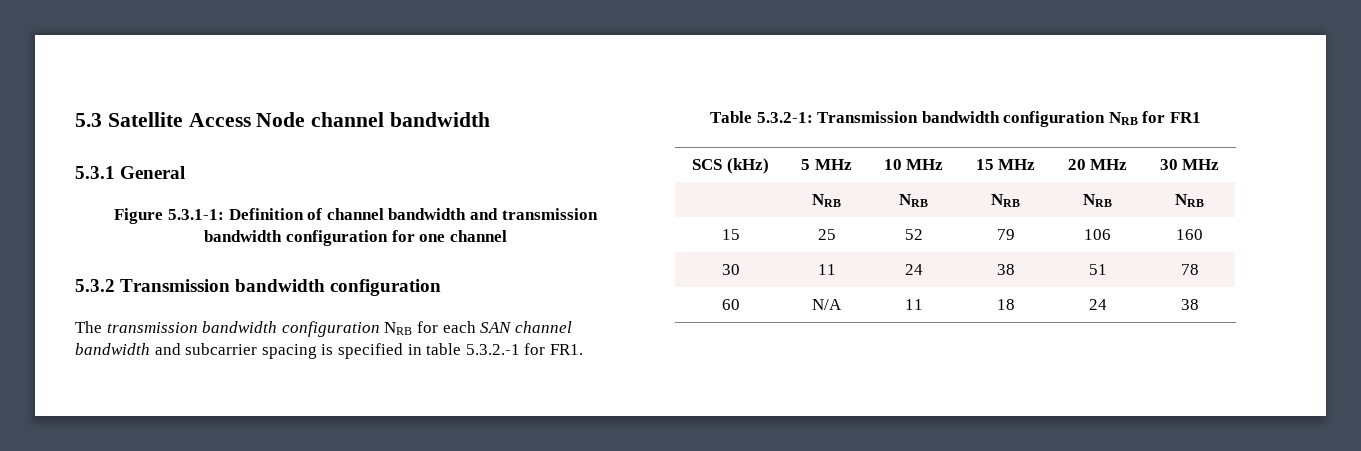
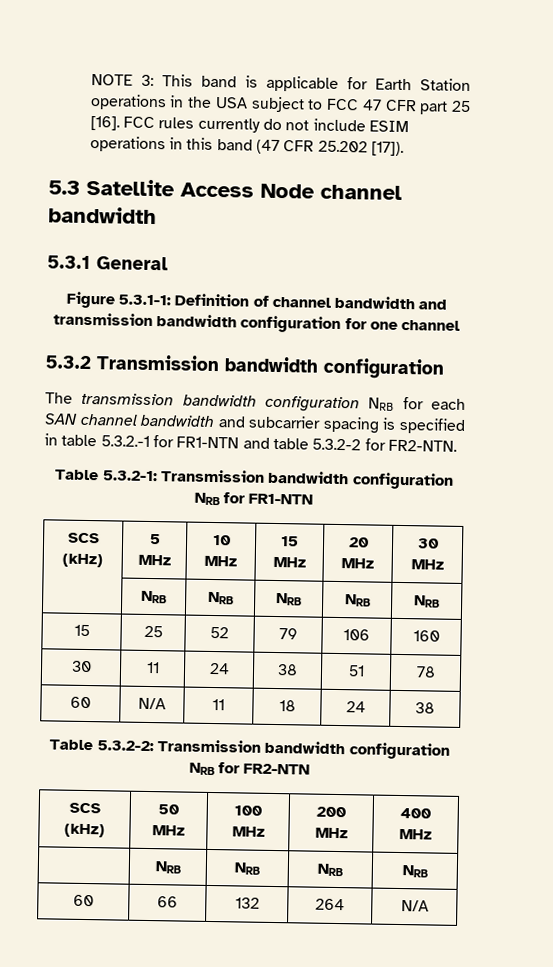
(75, 120) none -> [90,73,471,92] [89,93,472,115] [89,115,409,133] [89,135,404,156] NOTE 3: This band is applicable for Earth Station operations in the USA subject to FCC 47 CFR part 25 [16]. FCC rules currently do not include ESIM operations in this band (47 CFR 25.202 [17]). //
[549,344,583,355] FR1. -> [176,436,457,452] FR1-NTN and table 5.3.2-2 for FR2-NTN.
[1170,112,1202,123] FR1 -> [248,493,314,505] FR1-NTN
(1199, 304) none -> [49,739,450,760] [188,762,311,776] [68,802,101,814] [64,823,105,838] [158,804,179,815] [152,825,185,836] [234,805,262,816] [231,826,265,837] [316,806,347,818] [314,827,348,839] [400,808,432,819] [399,828,433,840] [154,861,181,874] [234,862,260,875] [317,863,344,877] [401,865,428,878] [73,894,94,907] [157,896,178,908] [234,897,260,909] [315,898,346,911] [400,900,429,912] // Table 5.3.2-2: Transmission bandwidth configuration NRB for FR2-NTN // SCS (kHz) | 50 MHz | 100 MHz | 200 MHz | 400 MHz // | NRB | NRB | NRB | NRB // 60 | 66 | 132 | 264 | N/A

